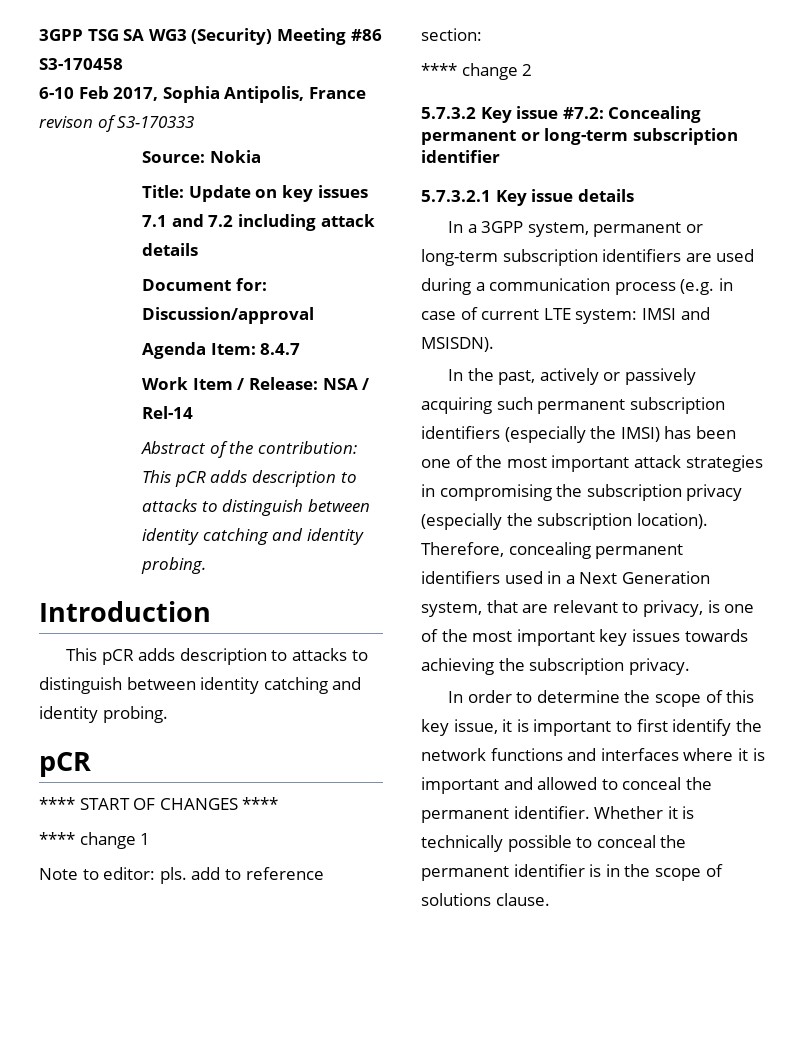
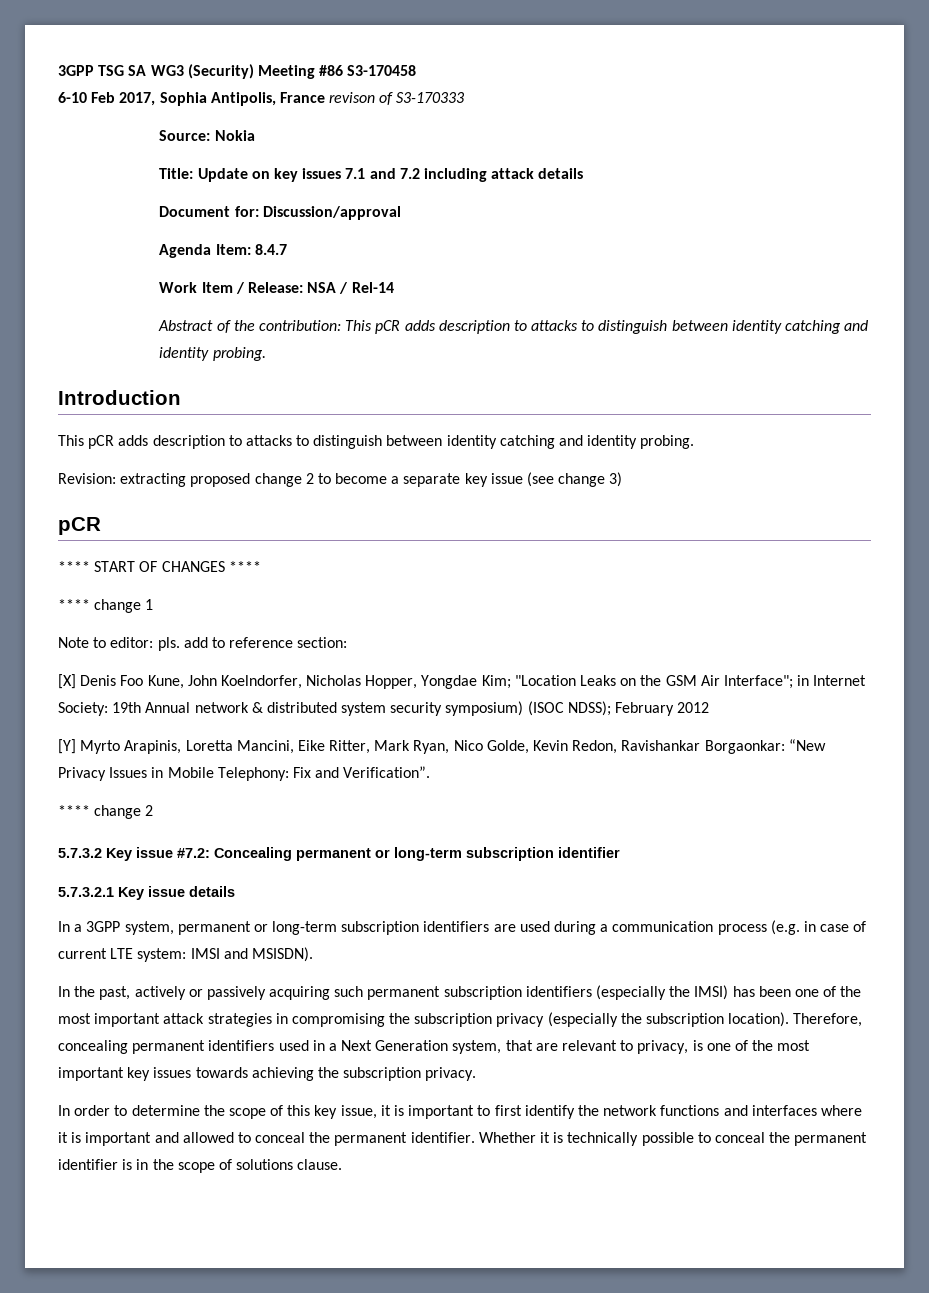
(168, 714) none -> [58,472,623,487] // Revision: extracting proposed change 2 to become a separate key issue (see change 3)
(482, 34) none -> [58,674,867,689] [58,701,710,716] [58,739,826,754] [58,766,431,781] // [X] Denis Foo Kune, John Koelndorfer, Nicholas Hopper, Yongdae Kim; "Location Leaks on the GSM Air Interface"; in Internet Society: 19th Annual network & distributed system security symposium) (ISOC NDSS); February 2012 // [Y] Myrto Arapinis, Loretta Mancini, Eike Ritter, Mark Ryan, Nico Golde, Kevin Redon, Ravishankar Borgaonkar: “New Privacy Issues in Mobile Telephony: Fix and Verification”.

